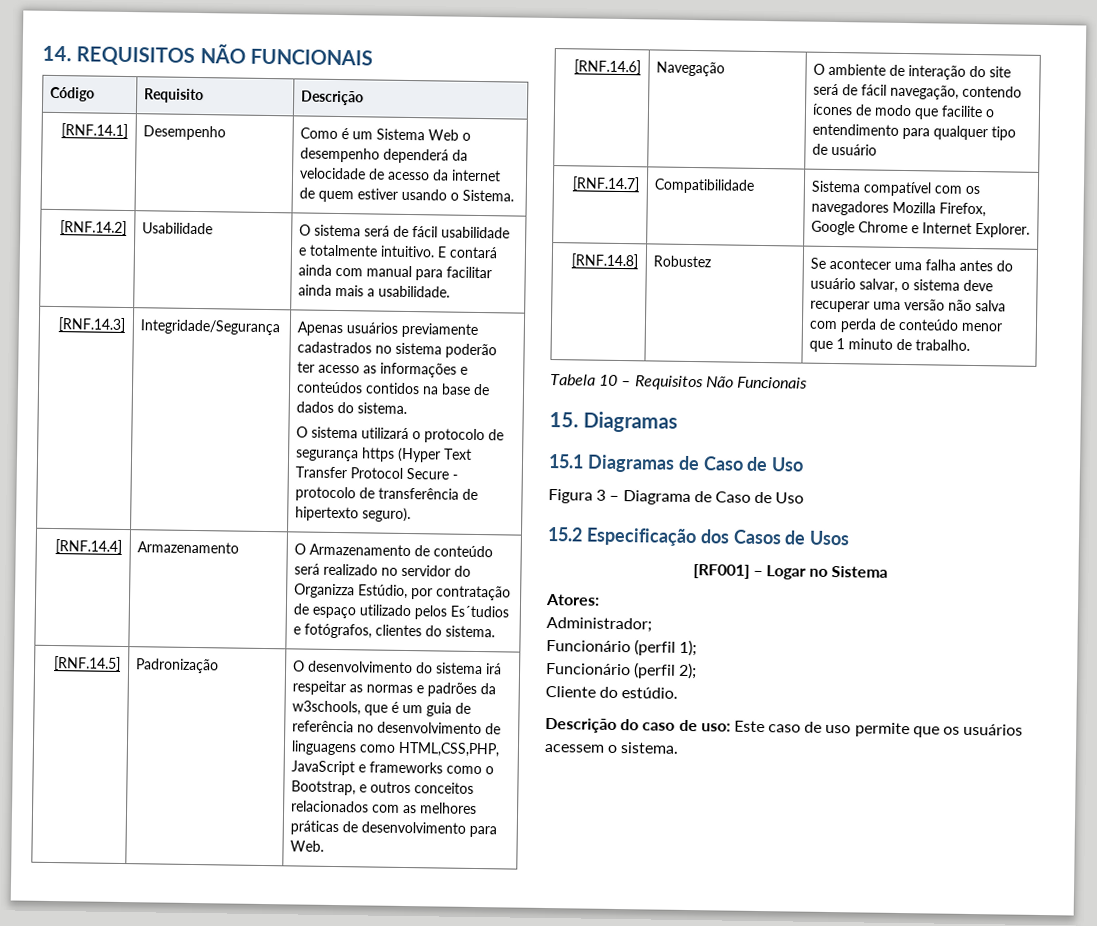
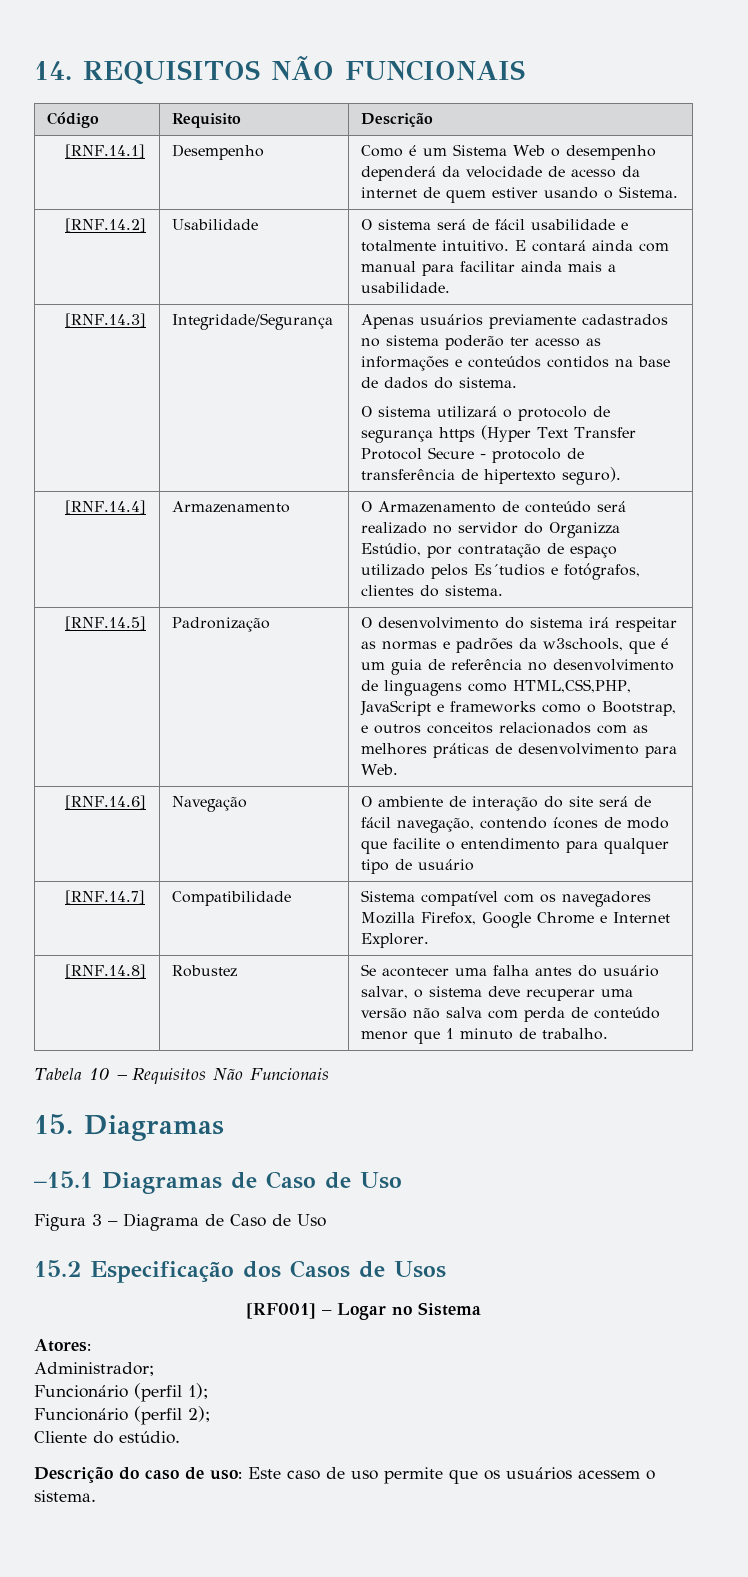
[548,454,584,469] 15.1 -> [34,1171,93,1188] –15.1

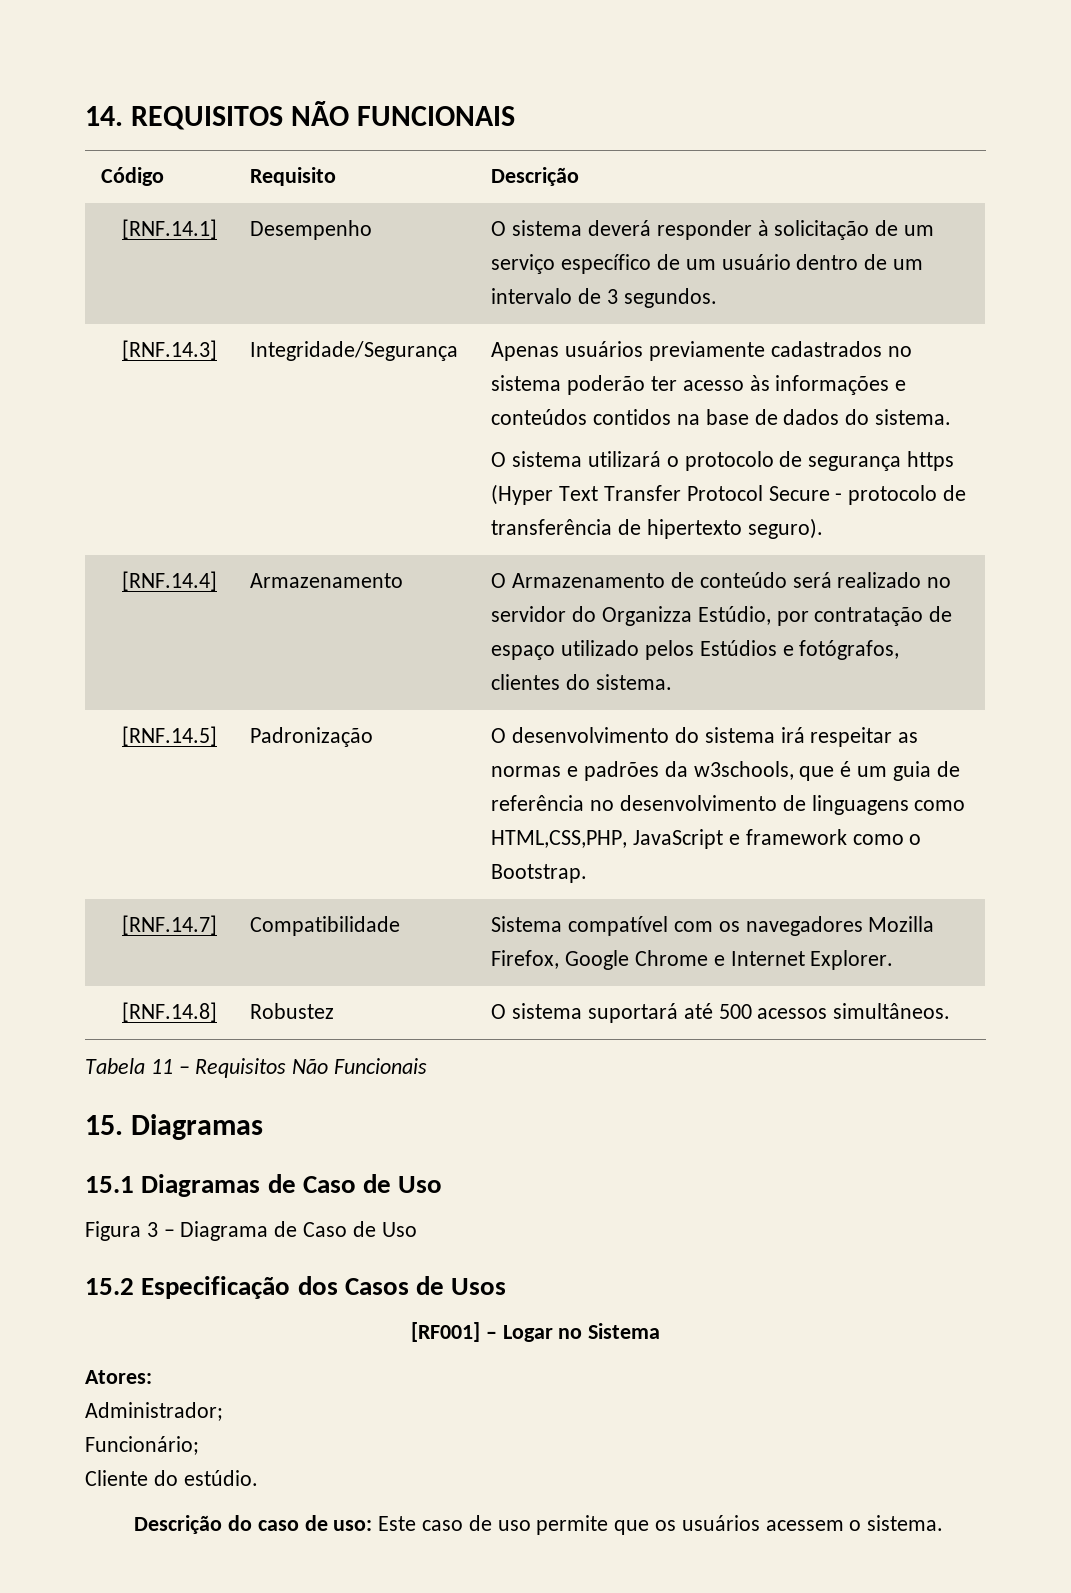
[361,144,657,160] [361,166,641,181] [361,186,679,203] [64,218,146,232] [172,219,259,230] [361,219,629,230] [361,240,670,252] [361,261,617,276] [361,282,451,293] Como é um Sistema Web o desempenho dependerá da velocidade de acesso da internet de quem estiver usando o Sistema. // [RNF.14.2] | Usabilidade | O sistema será de fácil usabilidade e totalmente intuitivo. E contará ainda com manual para facilitar ainda mais a usabilidade. -> [491,220,935,240] [491,254,924,274] [491,288,717,308] O sistema deverá responder à solicitação de um serviço específico de um usuário dentro de um intervalo de 3 segundos.
[586,338,602,346] as -> [749,375,770,391] às
[474,564,546,576] Es´tudios -> [699,640,777,656] Estúdios
[450,701,537,713] frameworks -> [745,829,847,845] framework
[602,701,677,716] [361,722,649,734] [361,743,678,758] [361,764,399,775] [64,795,146,809] [172,796,248,812] [361,796,652,811] [361,817,670,833] [361,838,670,854] [361,859,475,874] Bootstrap, e outros conceitos relacionados com as melhores práticas de desenvolvimento para Web. // [RNF.14.6] | Navegação | O ambiente de interação do site será de fácil navegação, contendo ícones de modo que facilite o entendimento para qualquer tipo de usuário -> [491,864,588,883] Bootstrap.
[361,964,660,977] [361,986,634,1001] [361,1007,661,1022] [361,1028,609,1044] Se acontecer uma falha antes do usuário salvar, o sistema deve recuperar uma versão não salva com perda de conteúdo menor que 1 minuto de trabalho. -> [491,1003,951,1023] O sistema suportará até 500 acessos simultâneos.
[88,1068,109,1080] 10 -> [150,1059,173,1074] 11
[34,1171,93,1188] –15.1 -> [85,1176,134,1193] 15.1
[34,1383,208,1402] [34,1406,210,1425] Funcionário (perfil 1); // Funcionário (perfil 2); -> [85,1436,199,1455] Funcionário;

